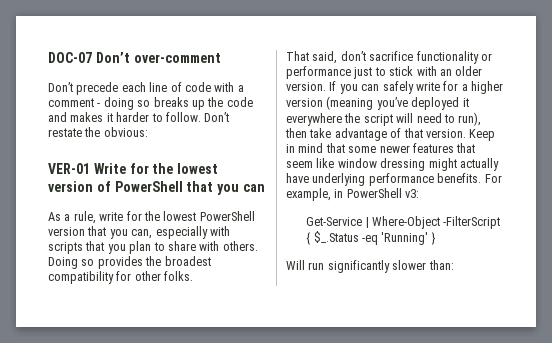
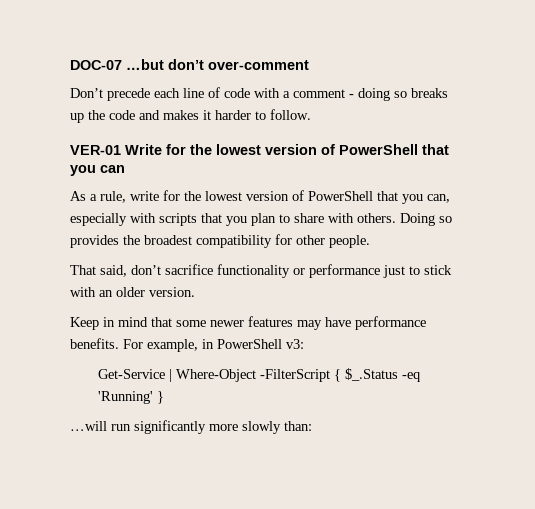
[95,52,130,63] Don’t -> [126,59,204,70] …but don’t
[204,112,230,122] [48,127,148,137] Don’t restate the obvious: -> (311, 114) none
[199,211,255,221] [48,227,85,236] PowerShell version -> [246,190,373,201] version of PowerShell
[164,271,194,281] folks. -> [329,235,370,248] people.
[329,81,503,94] [286,96,469,110] [286,112,482,126] [285,128,466,141] If you can safely write for a higher version (meaning you’ve deployed it everywhere the script will need to run), then take advantage of that version. -> (195, 292) //
[456,143,476,153] [286,158,499,171] [286,173,366,186] that seem like window dressing might actually have underlying -> [297,317,351,330] may have
[286,260,305,270] Will -> [70,421,107,431] …will
[392,260,427,270] slower -> [209,421,281,434] more slowly

